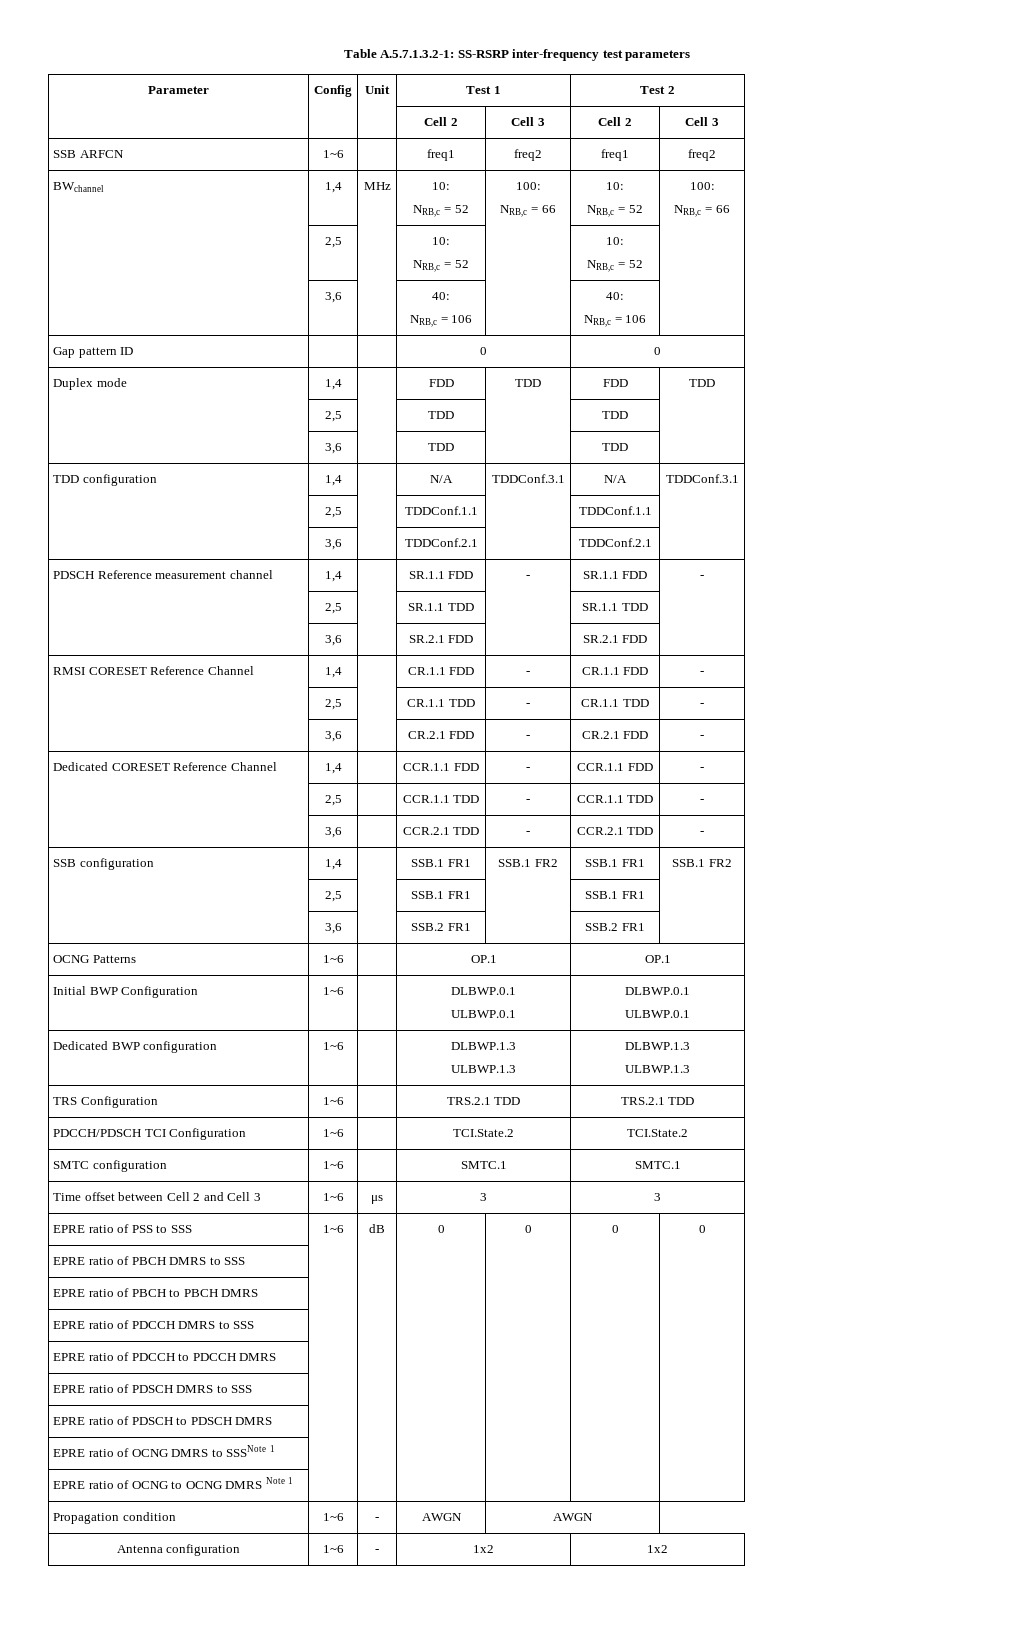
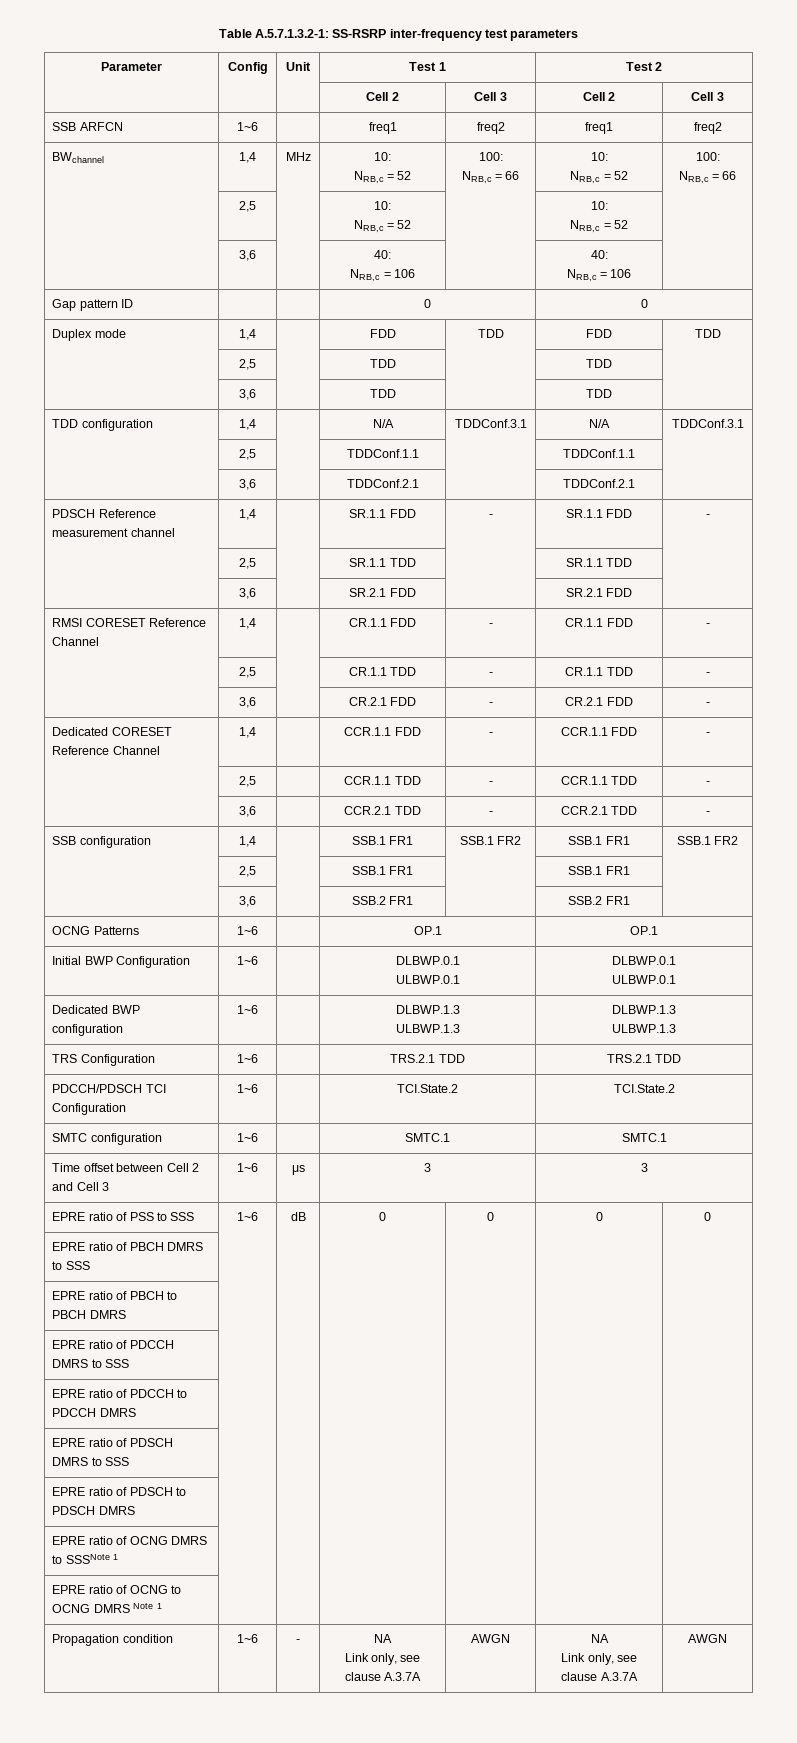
[421,1513,462,1521] [553,1513,593,1521] [116,1544,241,1556] [322,1545,344,1553] [375,1549,379,1553] [473,1545,494,1553] [647,1545,668,1553] AWGN | AWGN // Antenna configuration | 1~6 | - | 1x2 | 1x2 -> [374,1634,392,1643] [344,1653,421,1665] [344,1672,422,1681] [471,1634,510,1643] [590,1634,609,1643] [561,1653,637,1665] [561,1672,638,1681] [688,1634,727,1643] NA // Link only, see clause A.3.7A | AWGN | NA // Link only, see clause A.3.7A | AWGN

